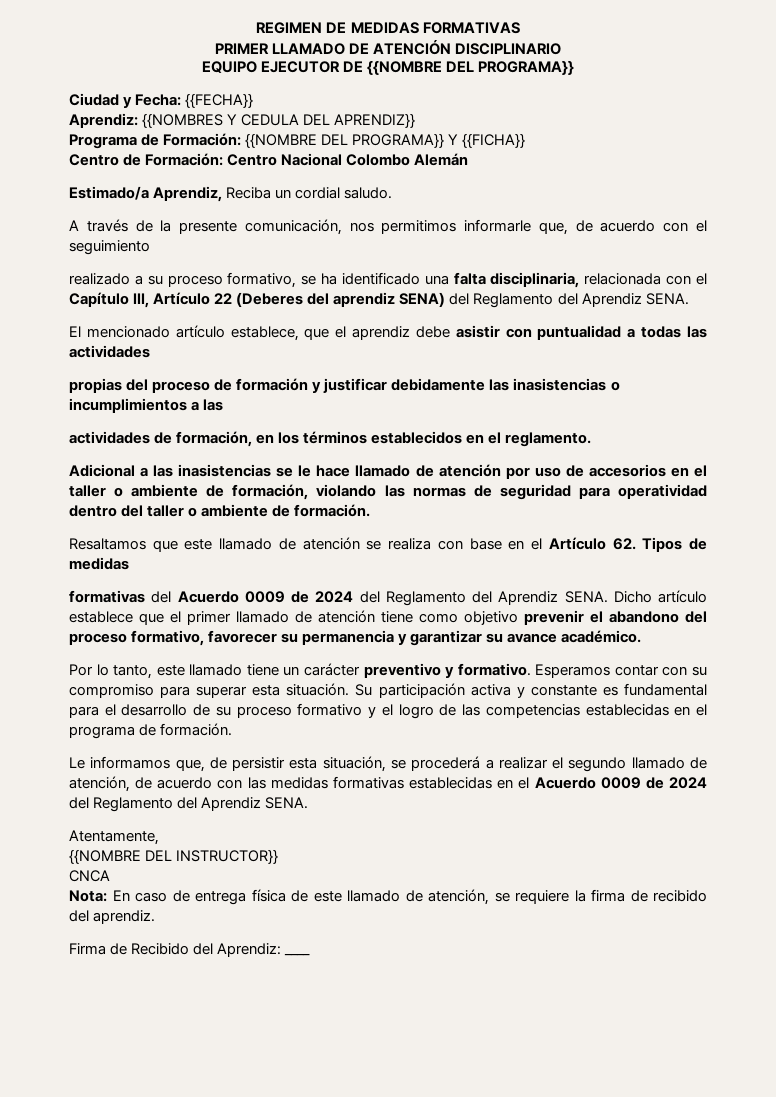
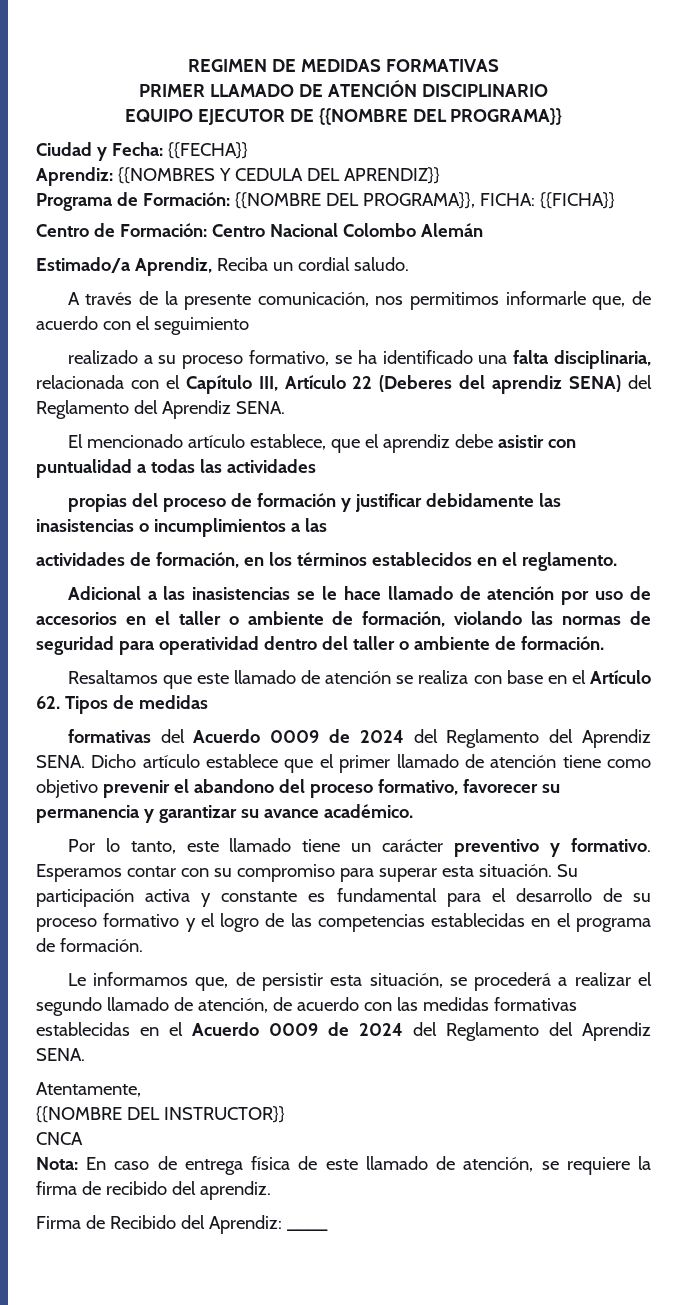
[352,133,459,148] PROGRAMA}} Y -> [362,192,535,209] PROGRAMA}}, FICHA:

